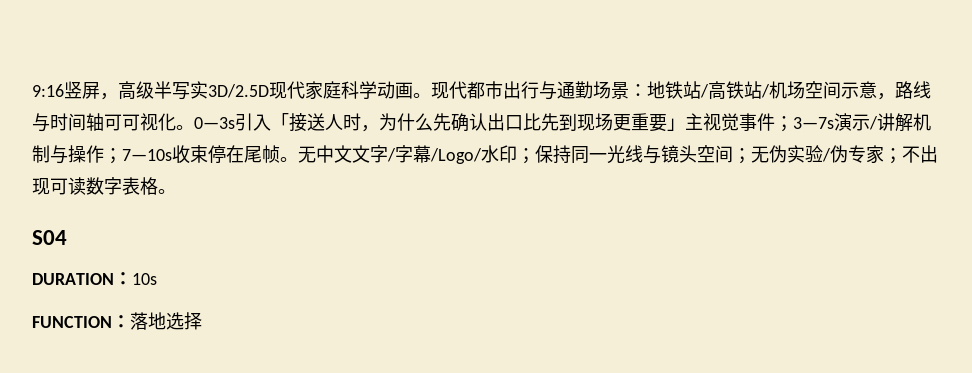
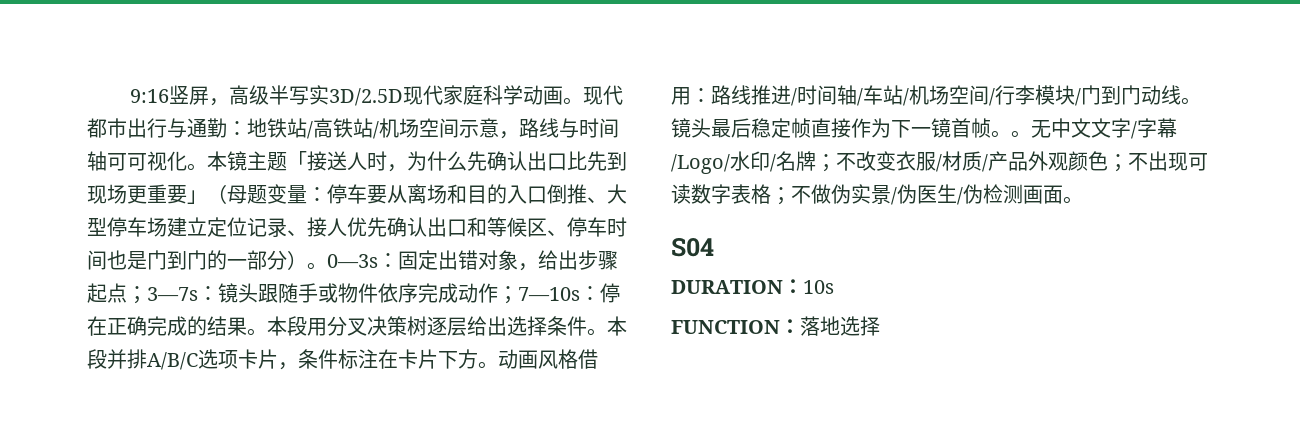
[593,81,629,99] 场景 -> (227, 128) none
[194,113,271,131] 0—3s引入 -> [207,151,287,171] 本镜主题
[685,113,931,132] [32,145,280,164] 主视觉事件；3—7s演示/讲解机制与操作；7—10s收束停在尾帧 -> [207,184,627,204] [87,217,627,237] [87,250,618,271] [87,283,620,304] [87,316,627,336] [87,349,598,370] [671,85,1201,106] [671,118,1011,138] （母题变量：停车要从离场和目的入口倒推、大型停车场建立定位记录、接人优先确认出口和等候区、停车时间也是门到门的一部分）。0—3s：固定出错对象，给出步骤起点；3—7s：镜头跟随手或物件依序完成动作；7—10s：停在正确完成的结果。本段用分叉决策树逐层给出选择条件。本段并排A/B/C选项卡片，条件标注在卡片下方。动画风格借用：路线推进/时间轴/车站/机场空间/行李模块/门到门动线。镜头最后稳定帧直接作为下一镜首帧。
[517,145,884,164] ；保持同一光线与镜头空间；无伪实验/伪专家 -> [770,151,1108,172] /名牌；不改变衣服/材质/产品外观颜色
(158, 186) none -> [771,184,1063,205] ；不做伪实景/伪医生/伪检测画面

